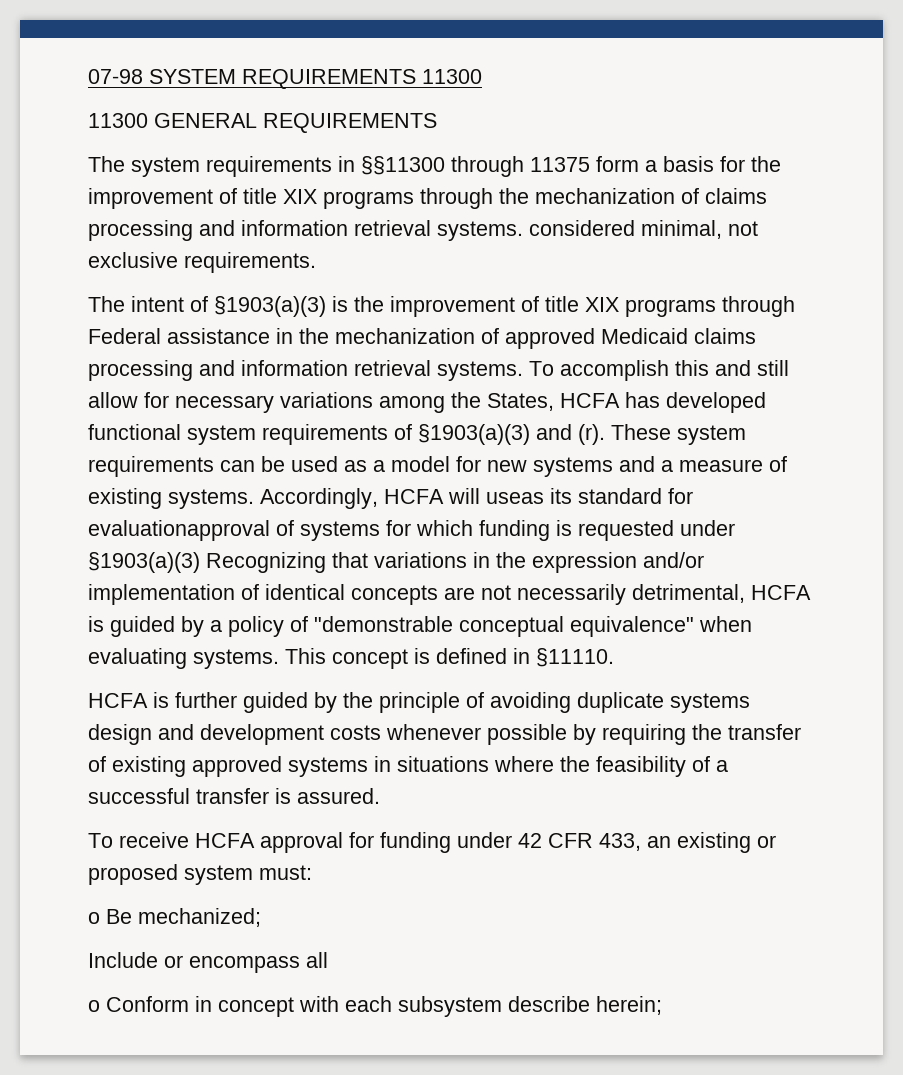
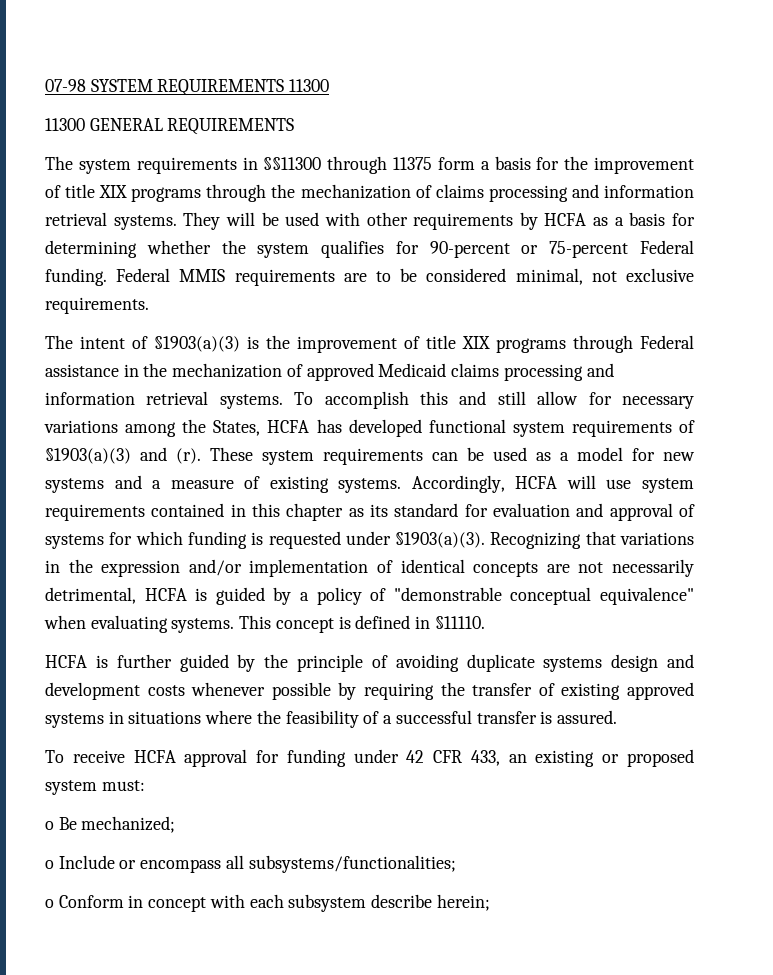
(523, 231) none -> [183,212,695,230] [45,240,694,258] [45,268,418,286] They will be used with other requirements by HCFA as a basis for determining whether the system qualifies for 90-percent or 75-percent Federal funding. Federal MMIS requirements are to be
[486,488,693,504] [88,520,270,541] useas its standard for evaluationapproval -> [606,478,694,493] [45,503,673,521] use system requirements contained in this chapter as its standard for evaluation and approval
[88,552,200,573] §1903(a)(3) -> [395,532,486,548] §1903(a)(3).
(261, 917) none -> [45,860,54,869] o
(328, 960) none -> [248,855,456,873] subsystems/functionalities;

